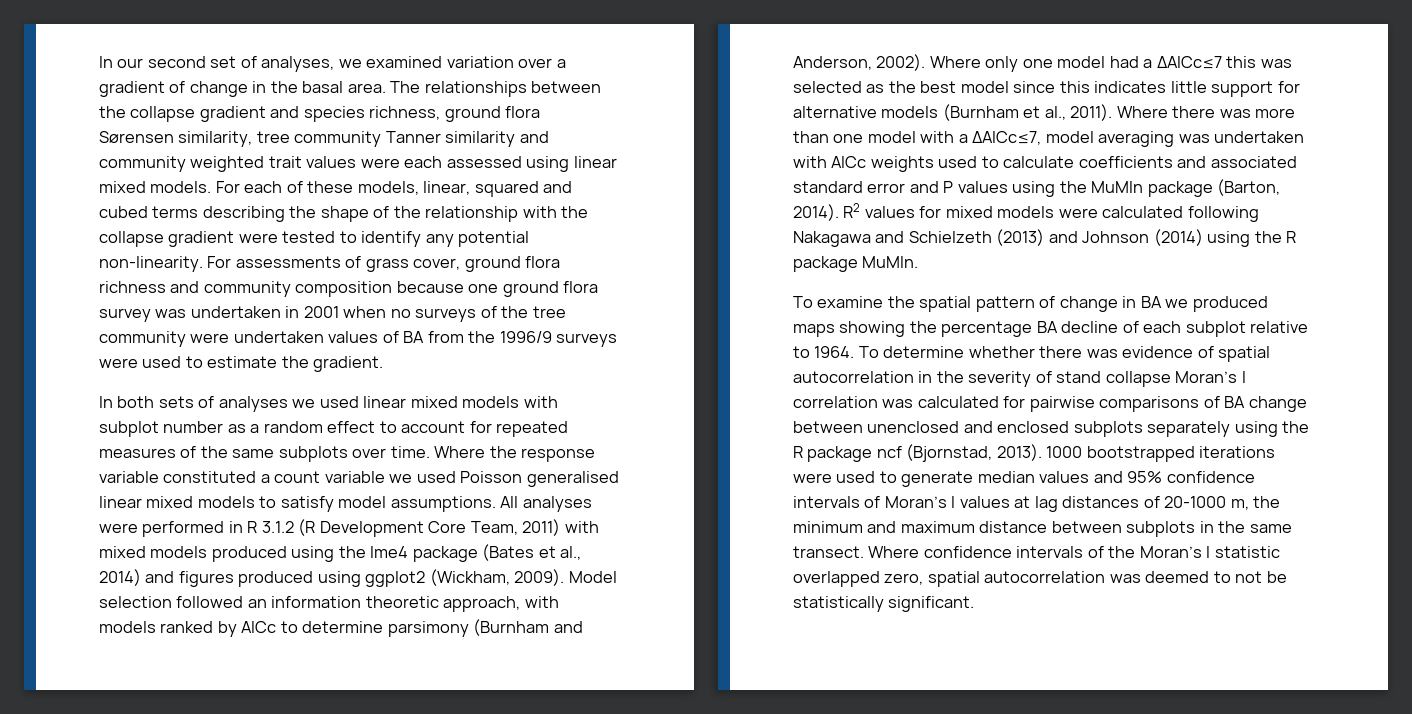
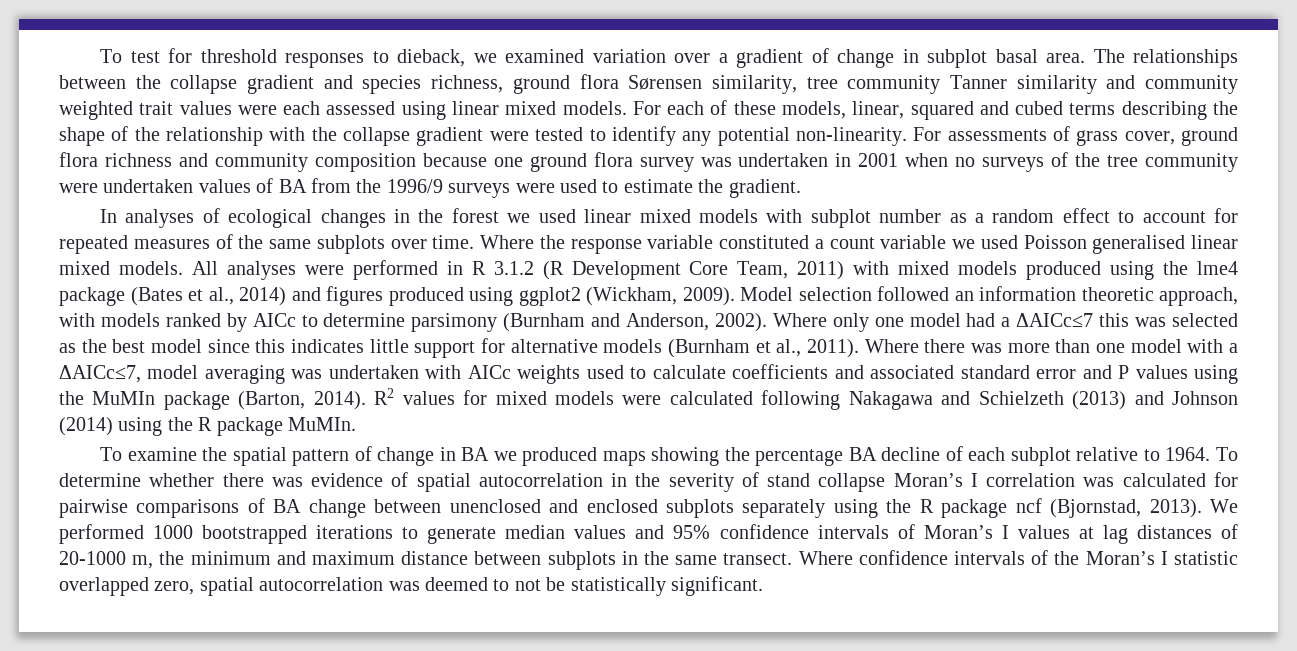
[99,56,335,72] In our second set of analyses, -> [100,48,466,68] To test for threshold responses to dieback,
[270,81,298,93] the -> [927,49,988,68] subplot
[117,396,288,412] both sets of analyses -> [125,208,499,228] analyses of ecological changes in the forest
[197,496,496,512] models to satisfy model assumptions. -> [118,261,183,275] models.
(1042, 452) none -> [1210,499,1238,513] [59,524,144,544] We performed
[793,471,876,483] were used -> (394, 532) none

